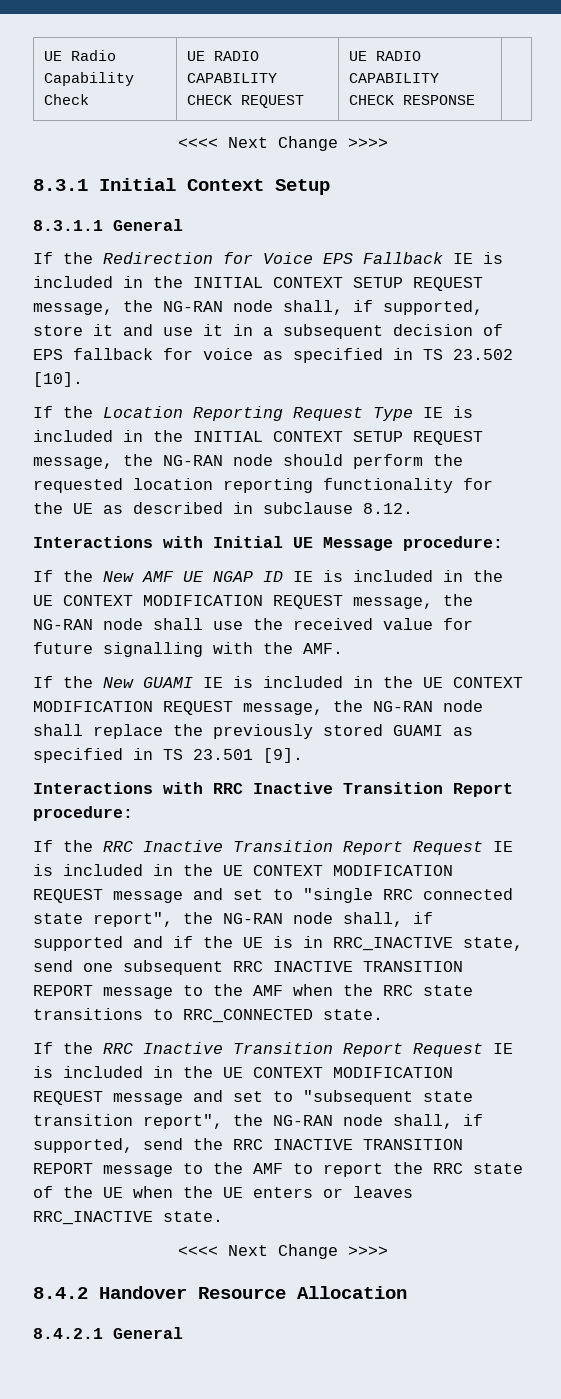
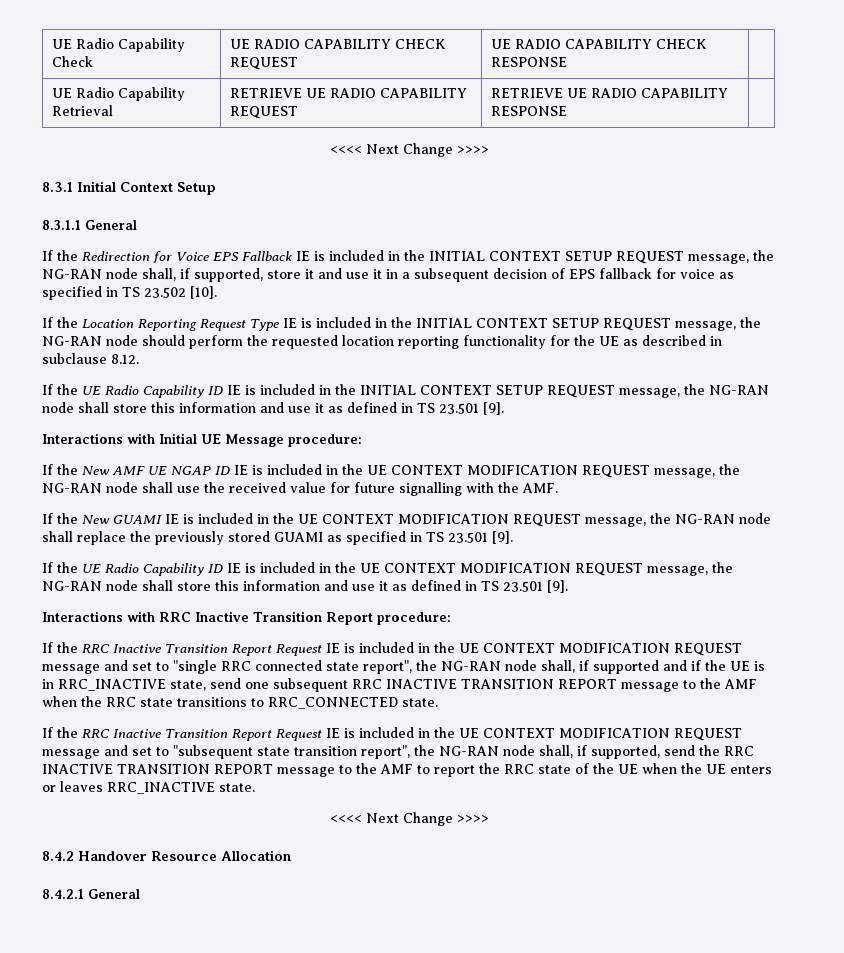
(475, 100) none -> [51,87,185,101] [51,105,113,116] [229,88,467,98] [229,106,298,119] [490,88,728,98] [490,106,567,116] // UE Radio Capability Retrieval | RETRIEVE UE RADIO CAPABILITY REQUEST | RETRIEVE UE RADIO CAPABILITY RESPONSE |
(413, 508) none -> [42,384,769,398] [42,402,504,415] // If the UE Radio Capability ID IE is included in the INITIAL CONTEXT SETUP REQUEST message, the NG-RAN node shall store this information and use it as defined in TS 23.501 [9].
(303, 755) none -> [42,562,733,576] [42,580,568,593] // If the UE Radio Capability ID IE is included in the UE CONTEXT MODIFICATION REQUEST message, the NG-RAN node shall store this information and use it as defined in TS 23.501 [9].

